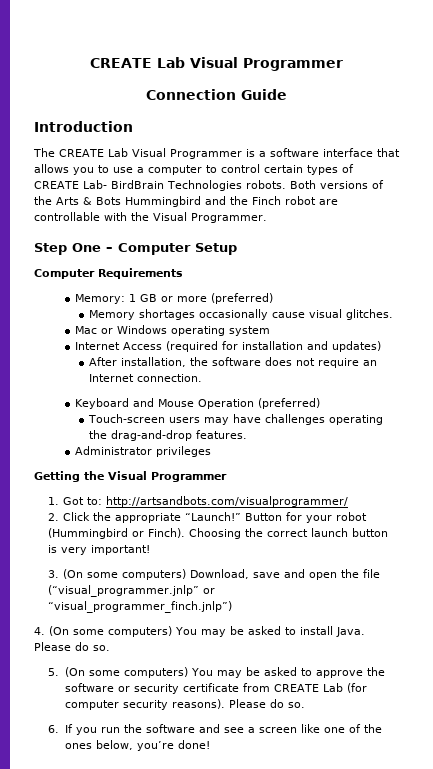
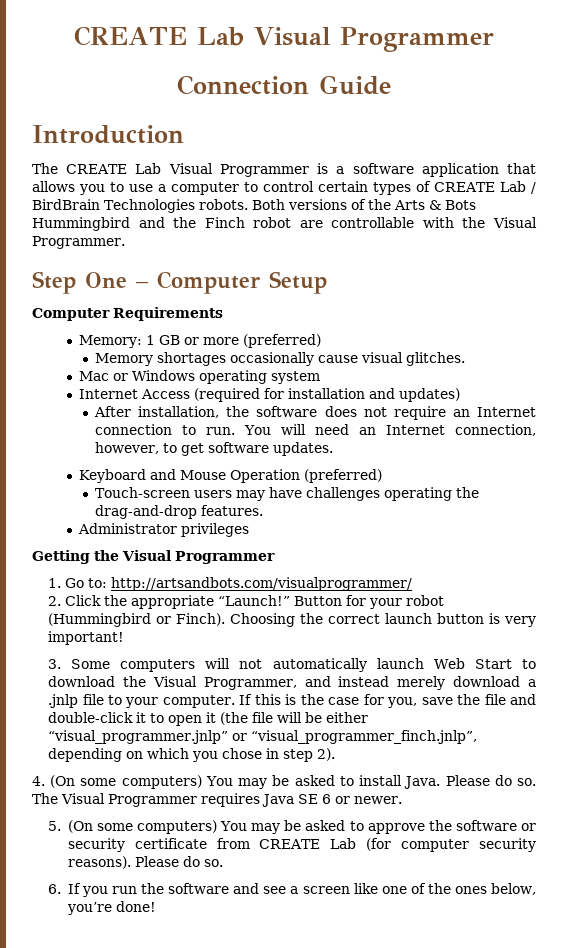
[323,148,373,157] interface -> [421,163,499,177] application
[83,180,107,189] Lab- -> [500,181,536,194] Lab /
[137,374,203,382] connection. -> [95,424,536,436] [95,442,334,456] connection to run. You will need an Internet connection, however, to get software updates.
[63,497,85,505] Got -> [65,578,85,588] Go
[63,569,381,580] [48,585,216,597] [48,601,233,613] (On some computers) Download, save and open the file (“visual_programmer.jnlp” or “visual_programmer_finch.jnlp”) -> [71,658,536,672] [48,676,536,690] [48,694,537,708] [48,712,369,726] [48,730,478,744] [48,748,336,762] Some computers will not automatically launch Web Start to download the Visual Programmer, and instead merely download a .jnlp file to your computer. If this is the case for you, save the file and double-click it to open it (the file will be either “visual_programmer.jnlp” or “visual_programmer_finch.jnlp”, depending on which you chose in step 2).
(110, 648) none -> [32,793,402,807] The Visual Programmer requires Java SE 6 or newer.

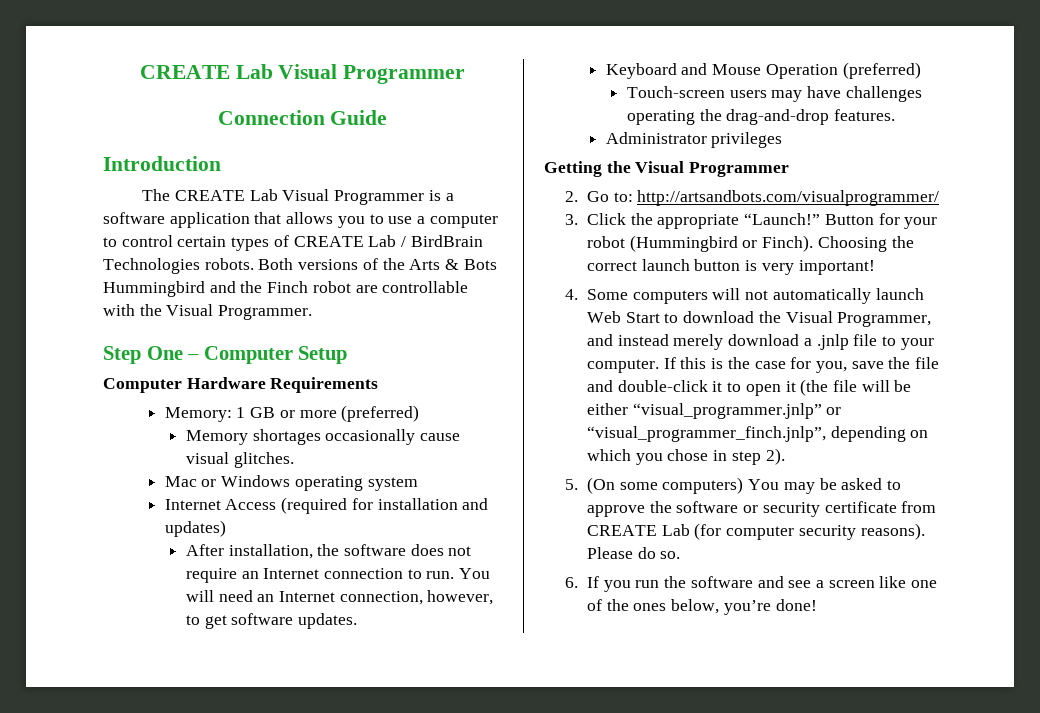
(110, 314) none -> [186,377,266,389] Hardware
[48,578,62,588] 1. -> [565,191,579,202] 2.
[48,596,62,606] 2. -> [565,214,579,225] 3.
[48,659,62,669] 3. -> [565,289,579,300] 4.
[32,775,536,789] [32,793,402,807] // 4. (On some computers) You may be asked to install Java. Please do so. The Visual Programmer requires Java SE 6 or newer. -> (785, 456) none

